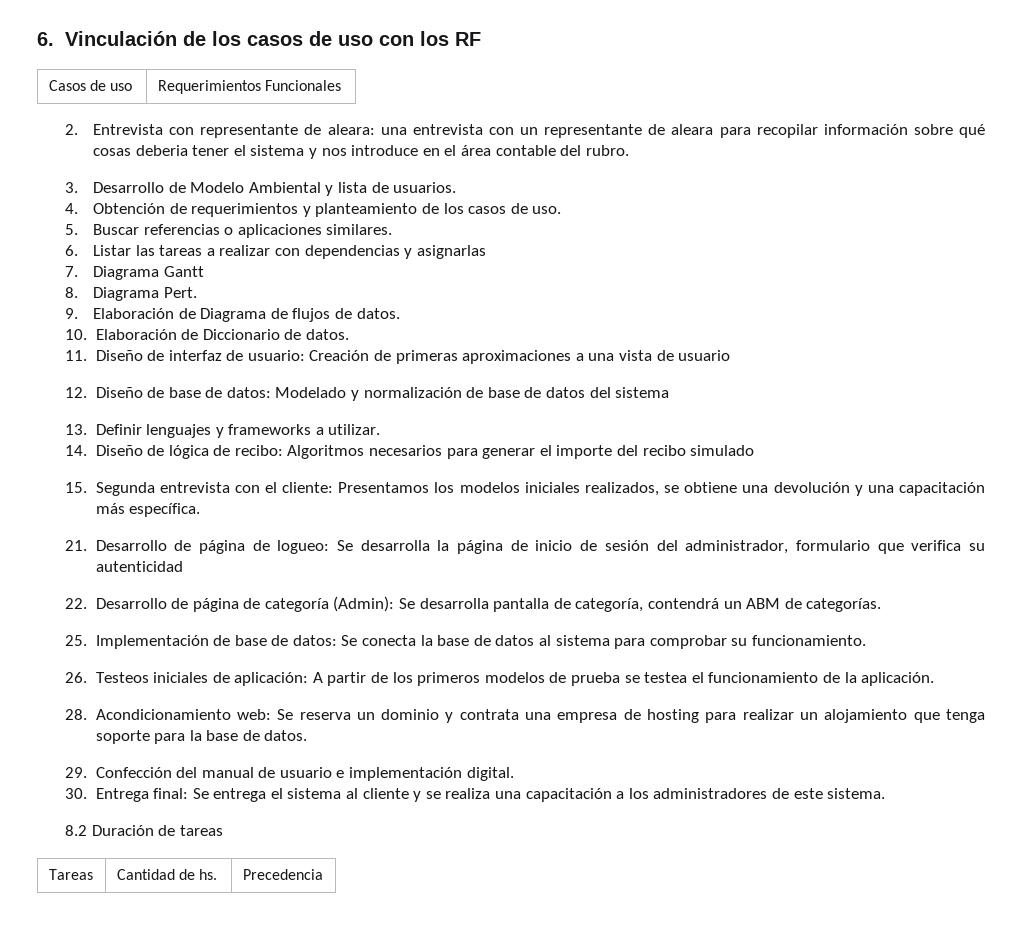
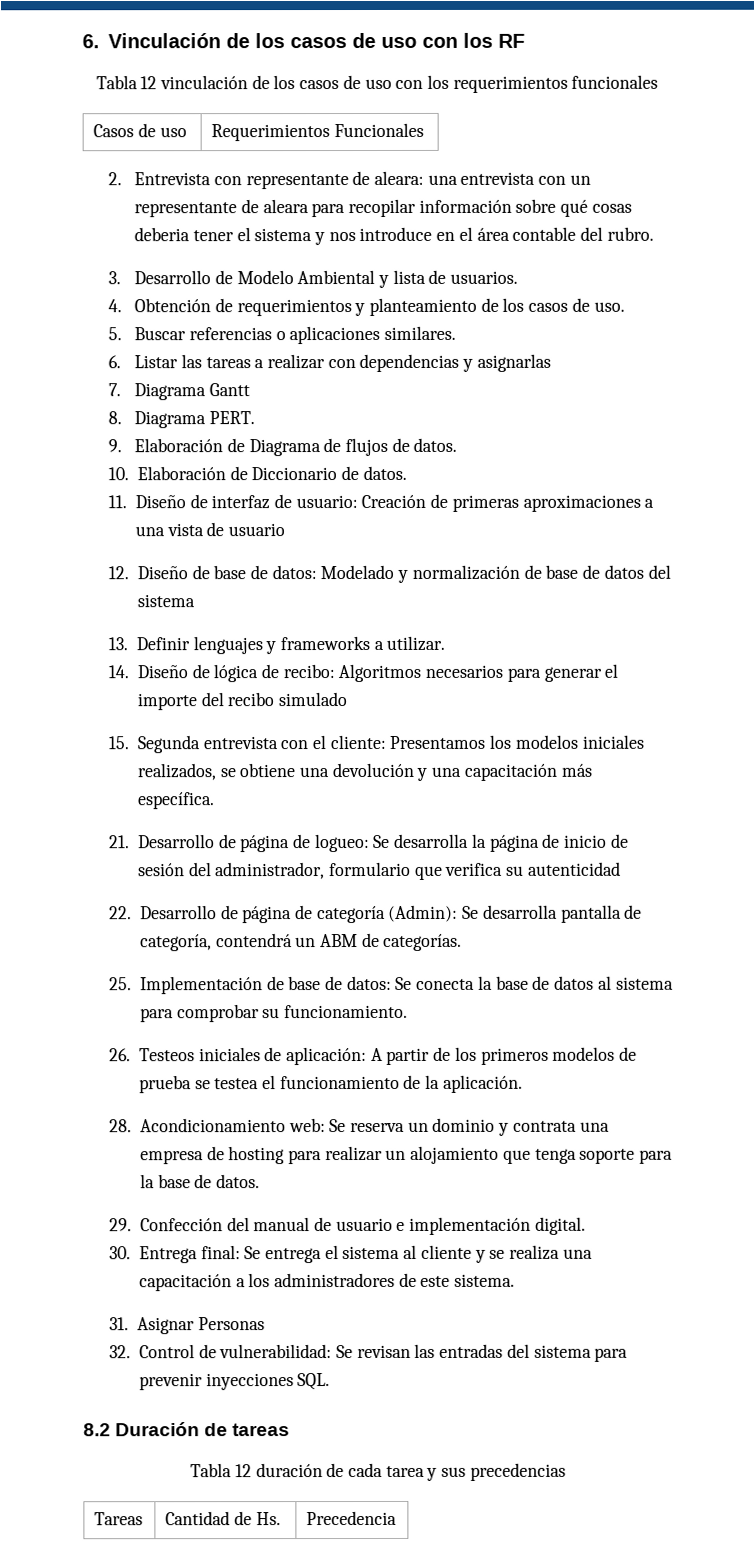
(482, 39) none -> [95,74,659,93] // Tabla 12 vinculación de los casos de uso con los requerimientos funcionales
[163,287,197,298] Pert. -> [208,411,255,425] PERT.
[65,825,223,836] 8.2 Duración de tareas -> [109,1317,265,1335] [109,1343,629,1362] [138,1373,331,1391] [83,1422,291,1437] [190,1462,566,1481] 31. Asignar Personas // 32. Control de vulnerabilidad: Se revisan las entradas del sistema para prevenir inyecciones SQL. // 8.2 Duración de tareas // Tabla 12 duración de cada tarea y sus precedencias
[198,869,217,880] hs. -> [255,1512,281,1526] Hs.

